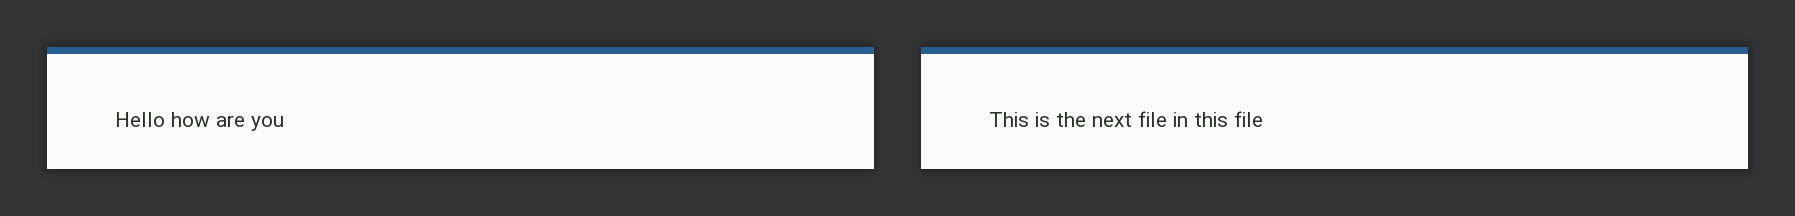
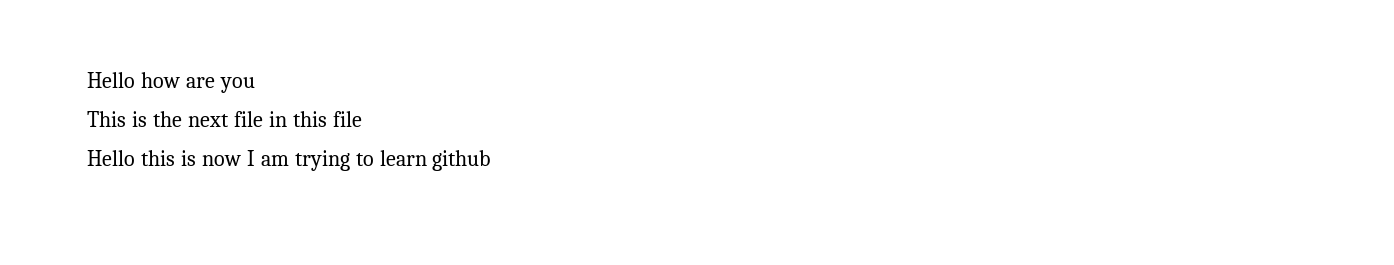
(1263, 119) none -> [87,150,491,171] // Hello this is now I am trying to learn github

